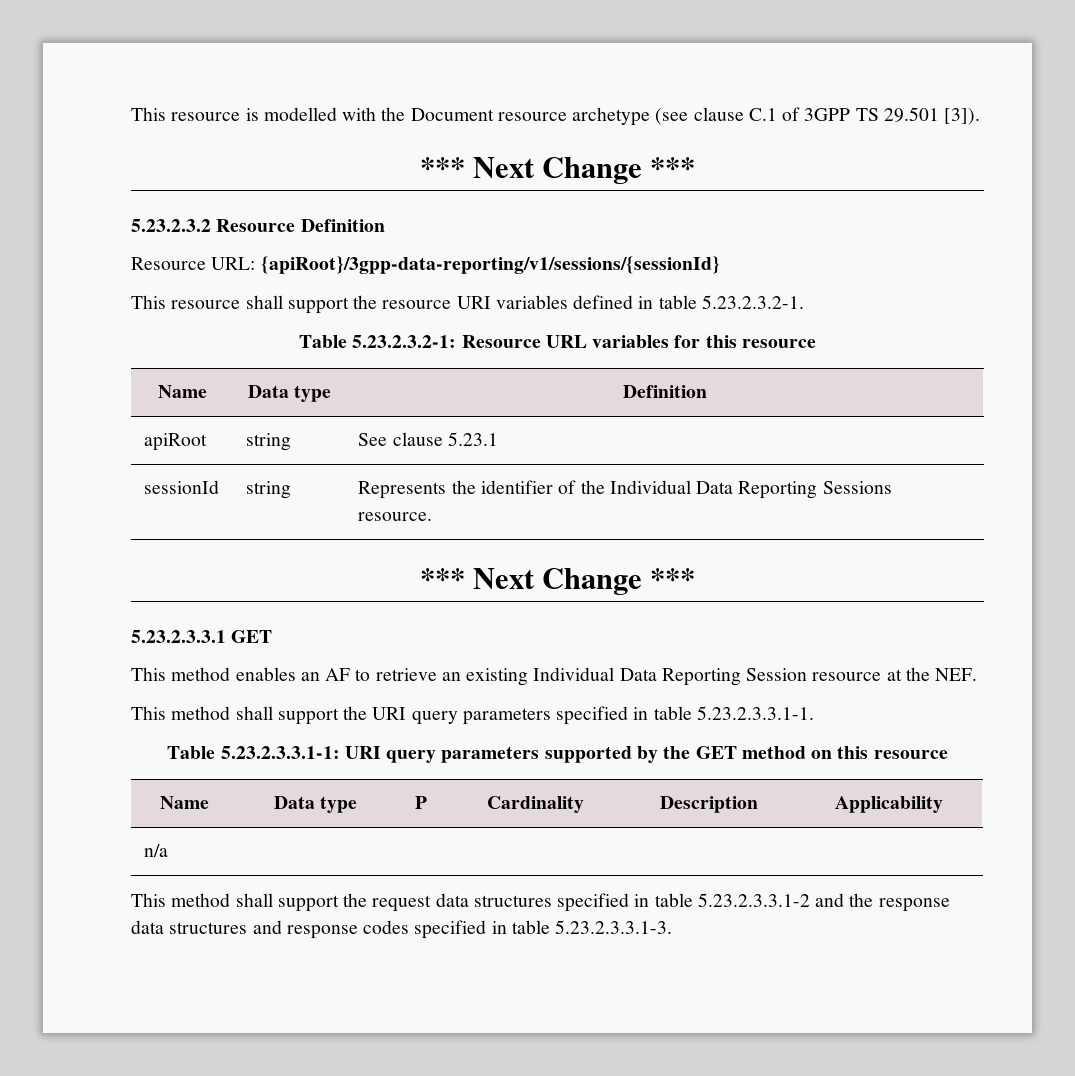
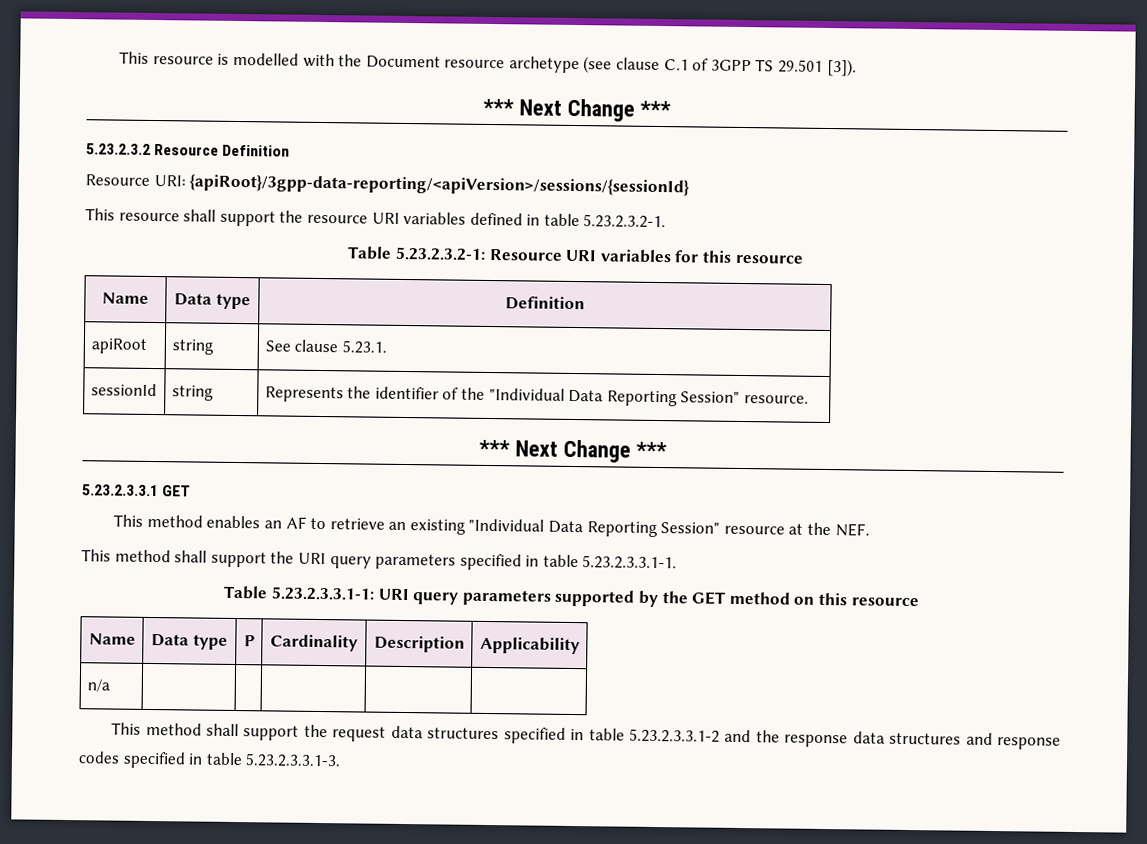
[211,256,720,274] URL: {apiRoot}/3gpp-data-reporting/v1/sessions/{sessionId} -> [153,174,691,197] URI: {apiRoot}/3gpp-data-reporting/<apiVersion>/sessions/{sessionId}
[545,335,587,348] URL -> [565,249,598,262] URI
[447,432,498,446] 5.23.1 -> [341,340,387,354] 5.23.1.
[609,480,892,499] Individual Data Reporting Sessions -> [488,387,741,407] "Individual Data Reporting Session"
[533,667,808,686] Individual Data Reporting Session -> [468,518,721,538] "Individual Data Reporting Session"

